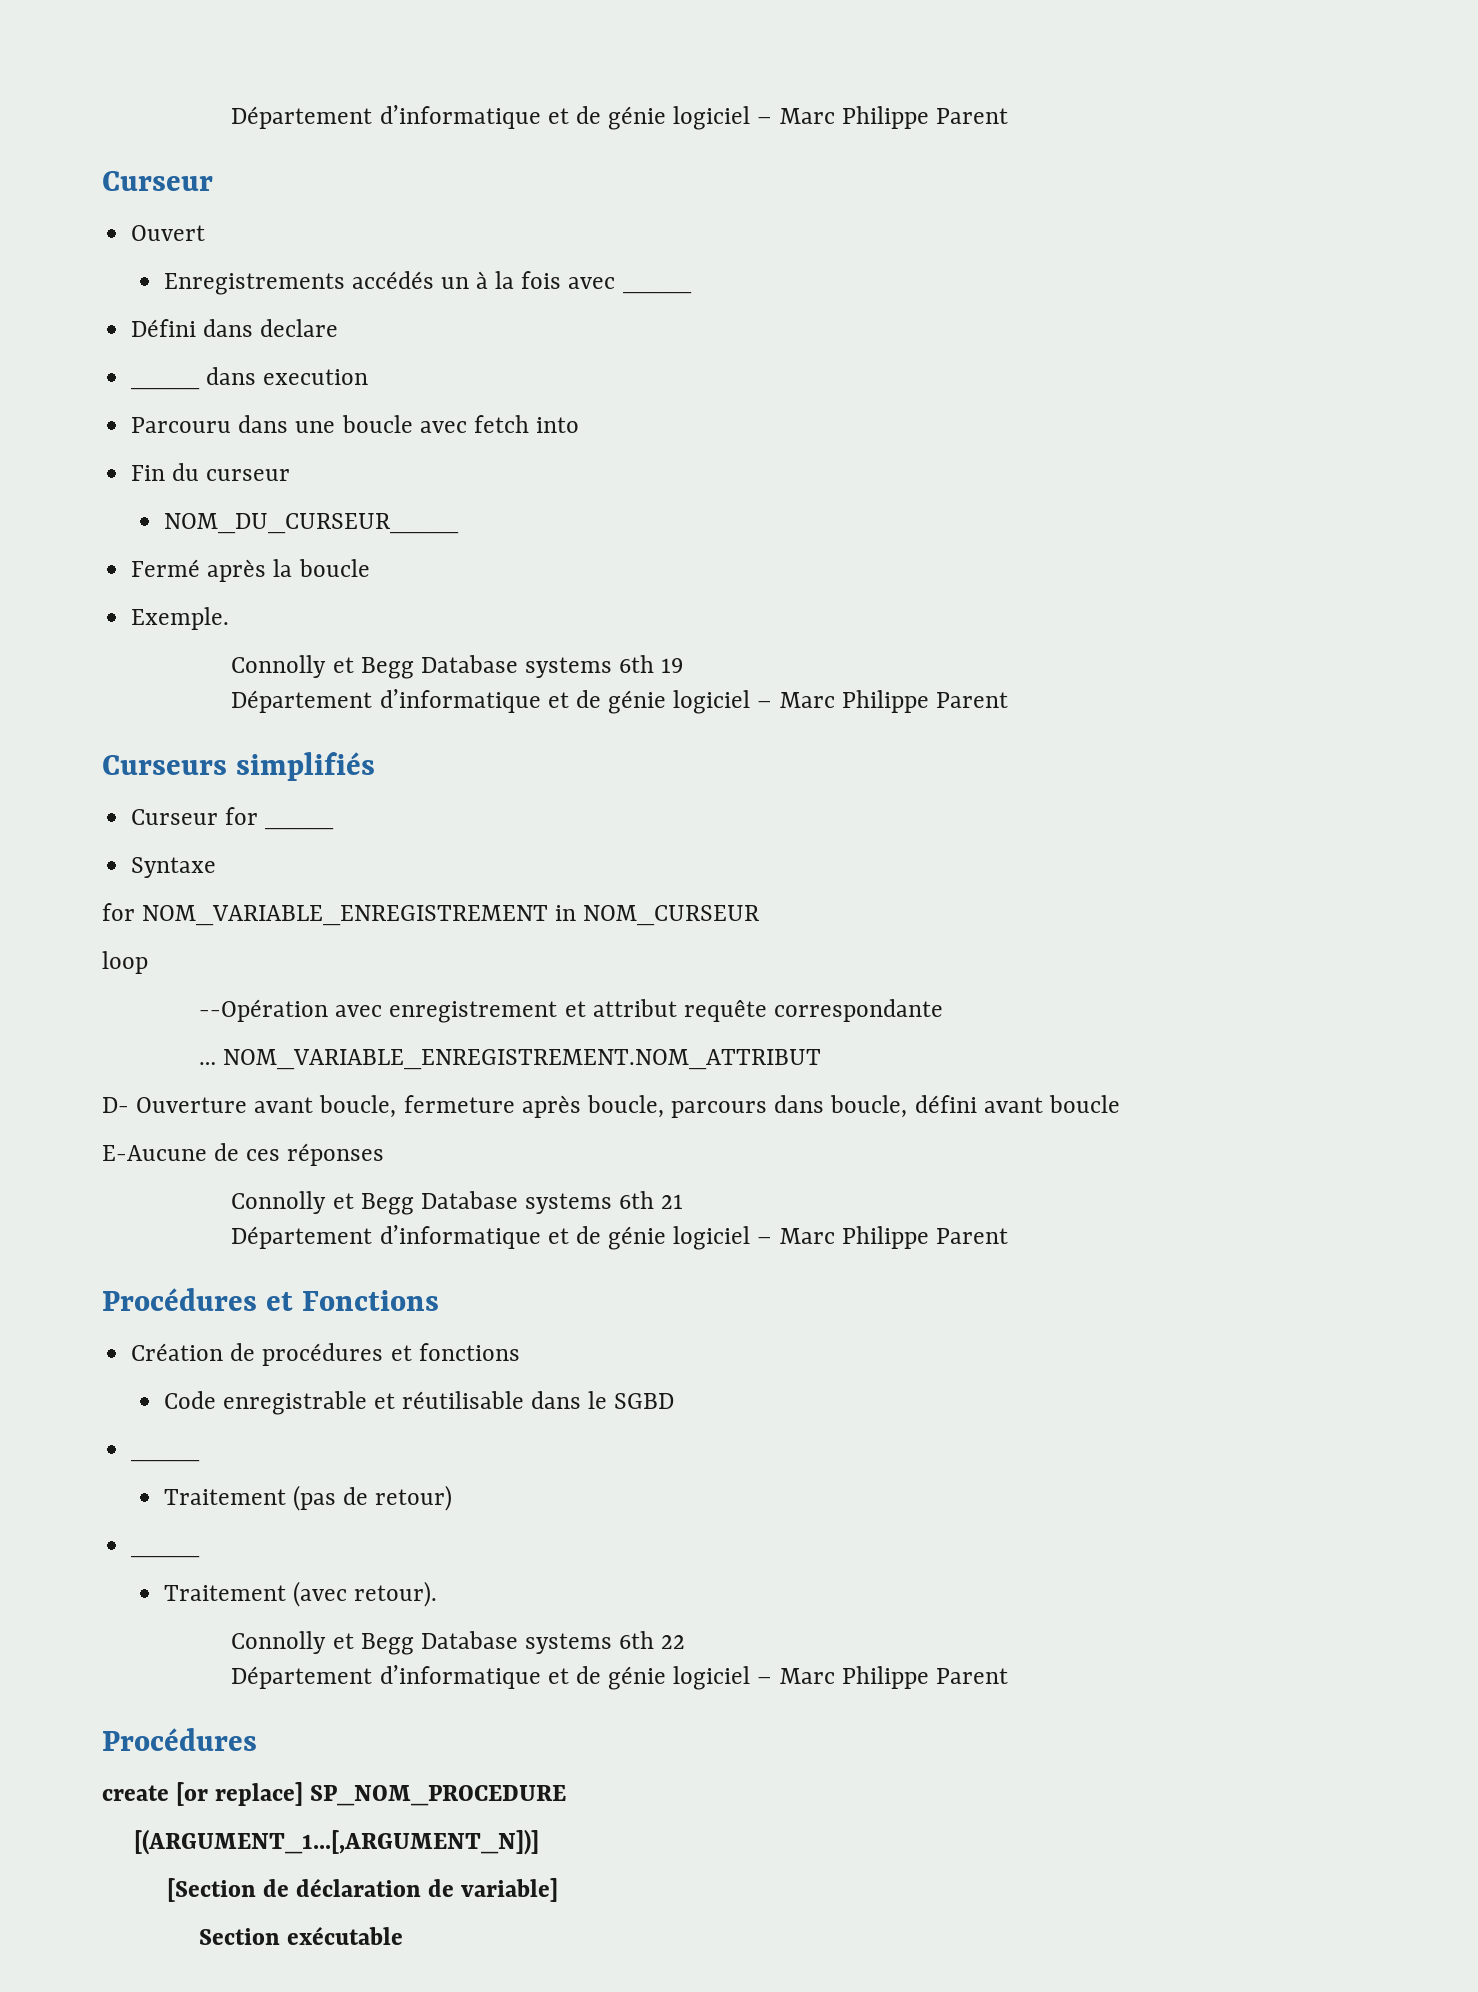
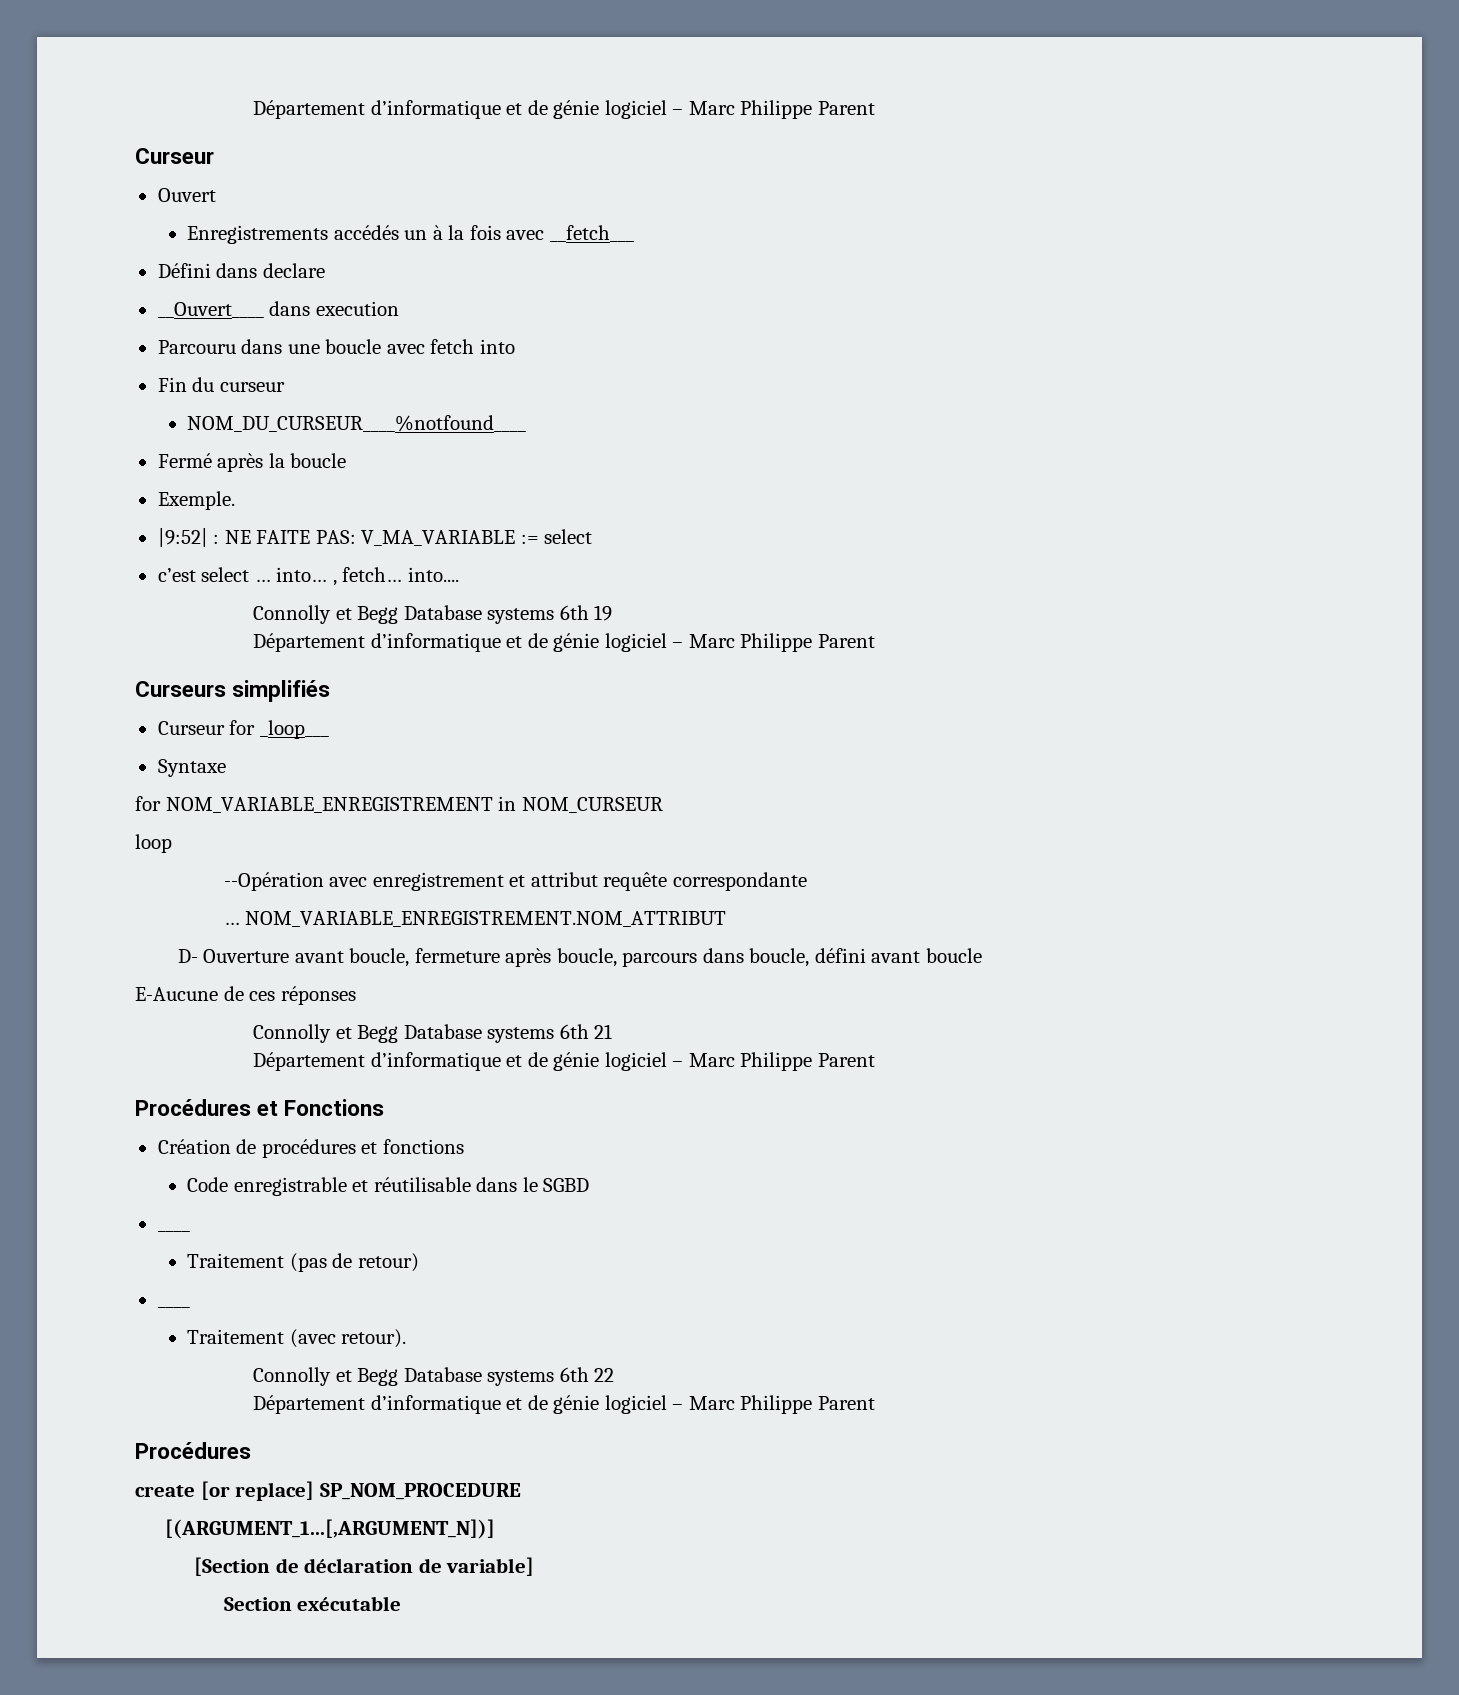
[622,289,692,294] ____ -> [549,225,634,242] __fetch___
[131,385,201,390] ____ -> [157,302,264,318] __Ouvert____
[163,513,459,534] NOM_DU_CURSEUR____ -> [187,415,527,432] NOM_DU_CURSEUR____%notfound____
(230, 618) none -> [157,528,593,547] [157,567,459,586] // |9:52| : NE FAITE PAS: V_MA_VARIABLE := select // c’est select … into… , fetch… into....
[265,825,335,830] ____ -> [259,720,329,739] _loop___

